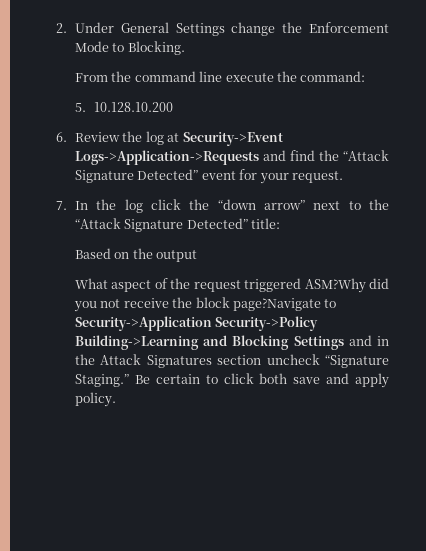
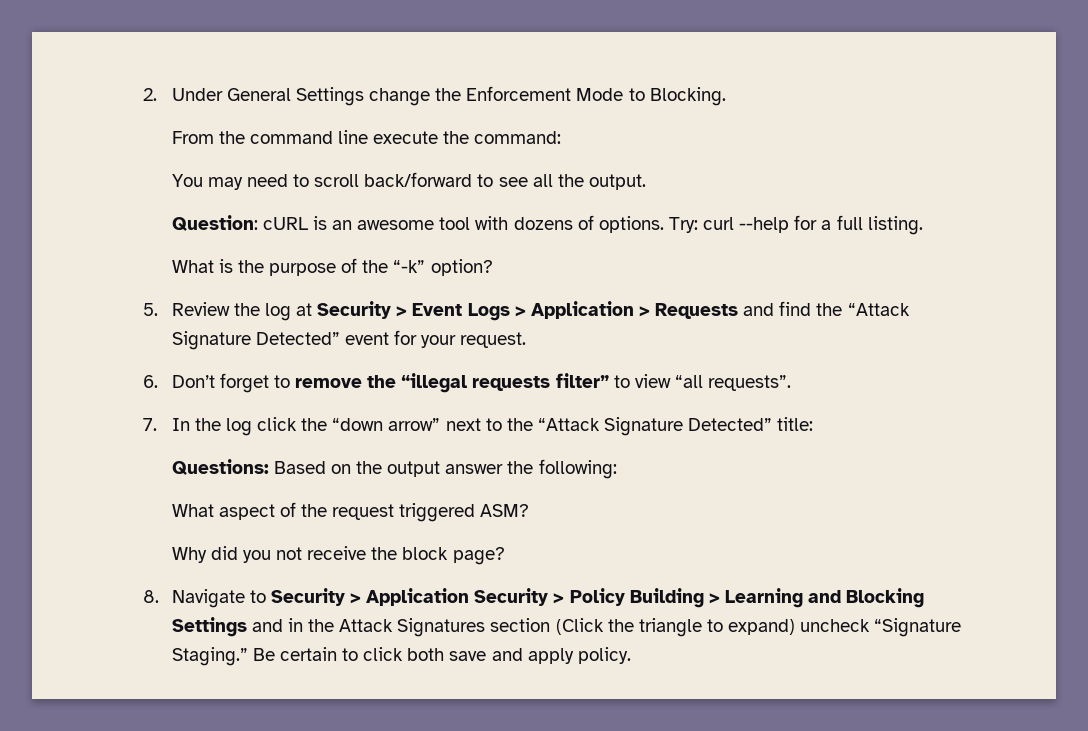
[75,102,174,112] [56,131,283,146] [75,150,260,165] 5. 10.128.10.200 // 6. Review the log at Security->Event Logs->Application->Requests -> [171,172,646,190] [171,215,923,235] [171,258,493,276] [143,301,739,321] You may need to scroll back/forward to see all the output. // Question: cURL is an awesome tool with dozens of options. Try: curl --help for a full listing. // What is the purpose of the “-k” option? // 5. Review the log at Security > Event Logs > Application > Requests
(343, 177) none -> [143,373,792,393] // 6. Don’t forget to remove the “illegal requests filter” to view “all requests”.
(281, 223) none -> [171,459,269,475] Questions:
(198, 256) none -> [445,459,617,479] answer the following:
[304,278,366,293] ASM?Why -> [480,504,530,517] [171,547,207,563] ASM? // Why
[232,298,337,311] [75,316,319,331] [75,335,200,350] page?Navigate to Security->Application Security->Policy Building->Learning -> [452,547,505,565] [143,588,803,608] page? // 8. Navigate to Security > Application Security > Policy Building > Learning
(262, 360) none -> [555,618,796,637] (Click the triangle to expand)

